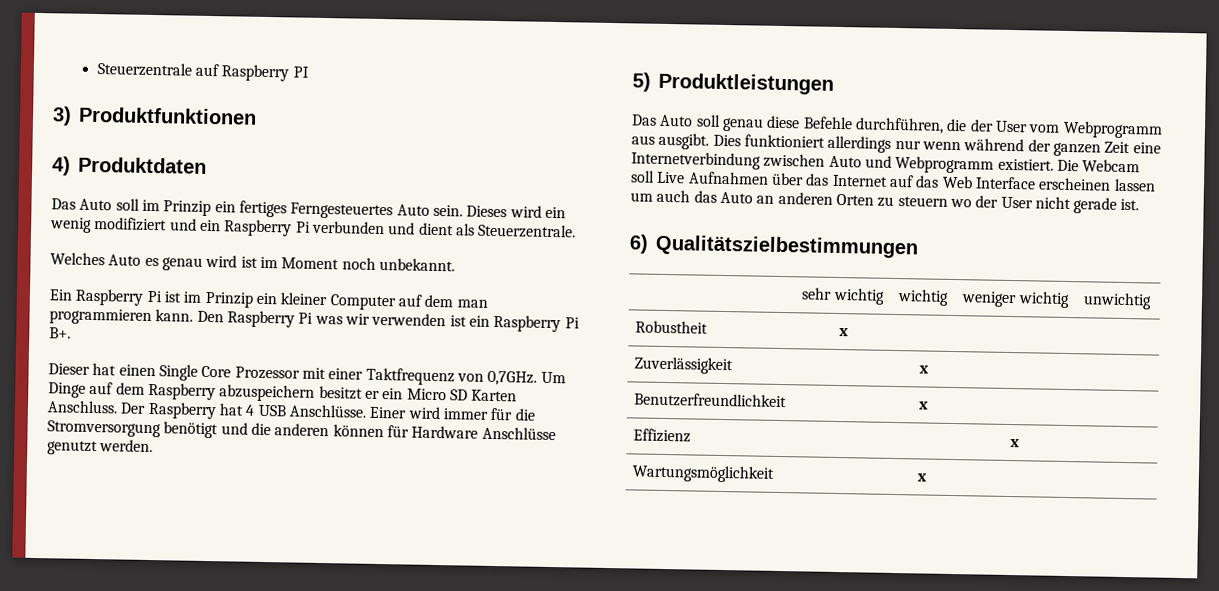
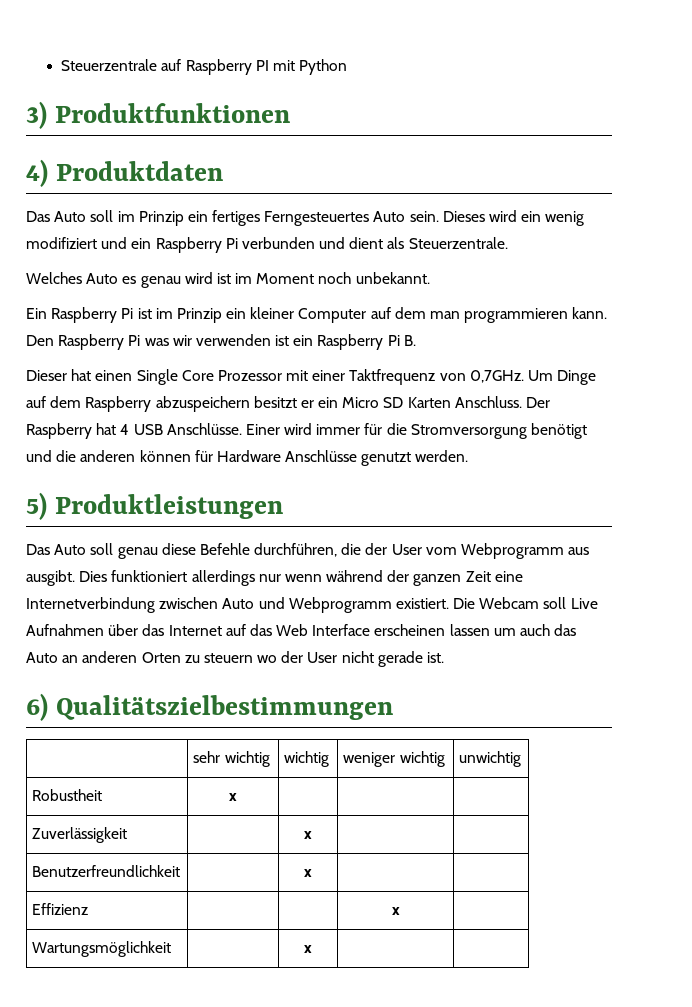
(309, 72) none -> [272,59,348,75] mit Python
[49,327,71,339] B+. -> [403,335,416,346] B.

